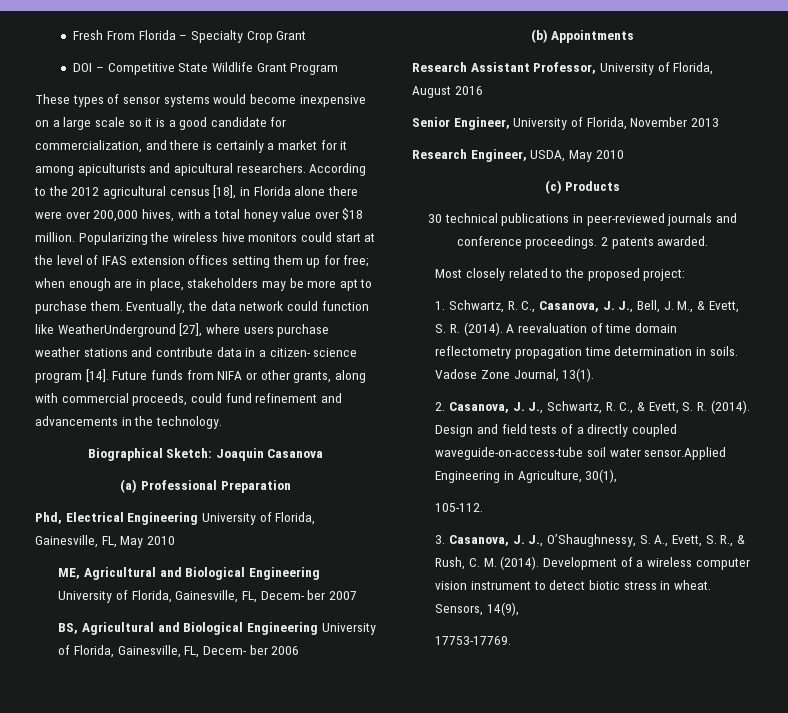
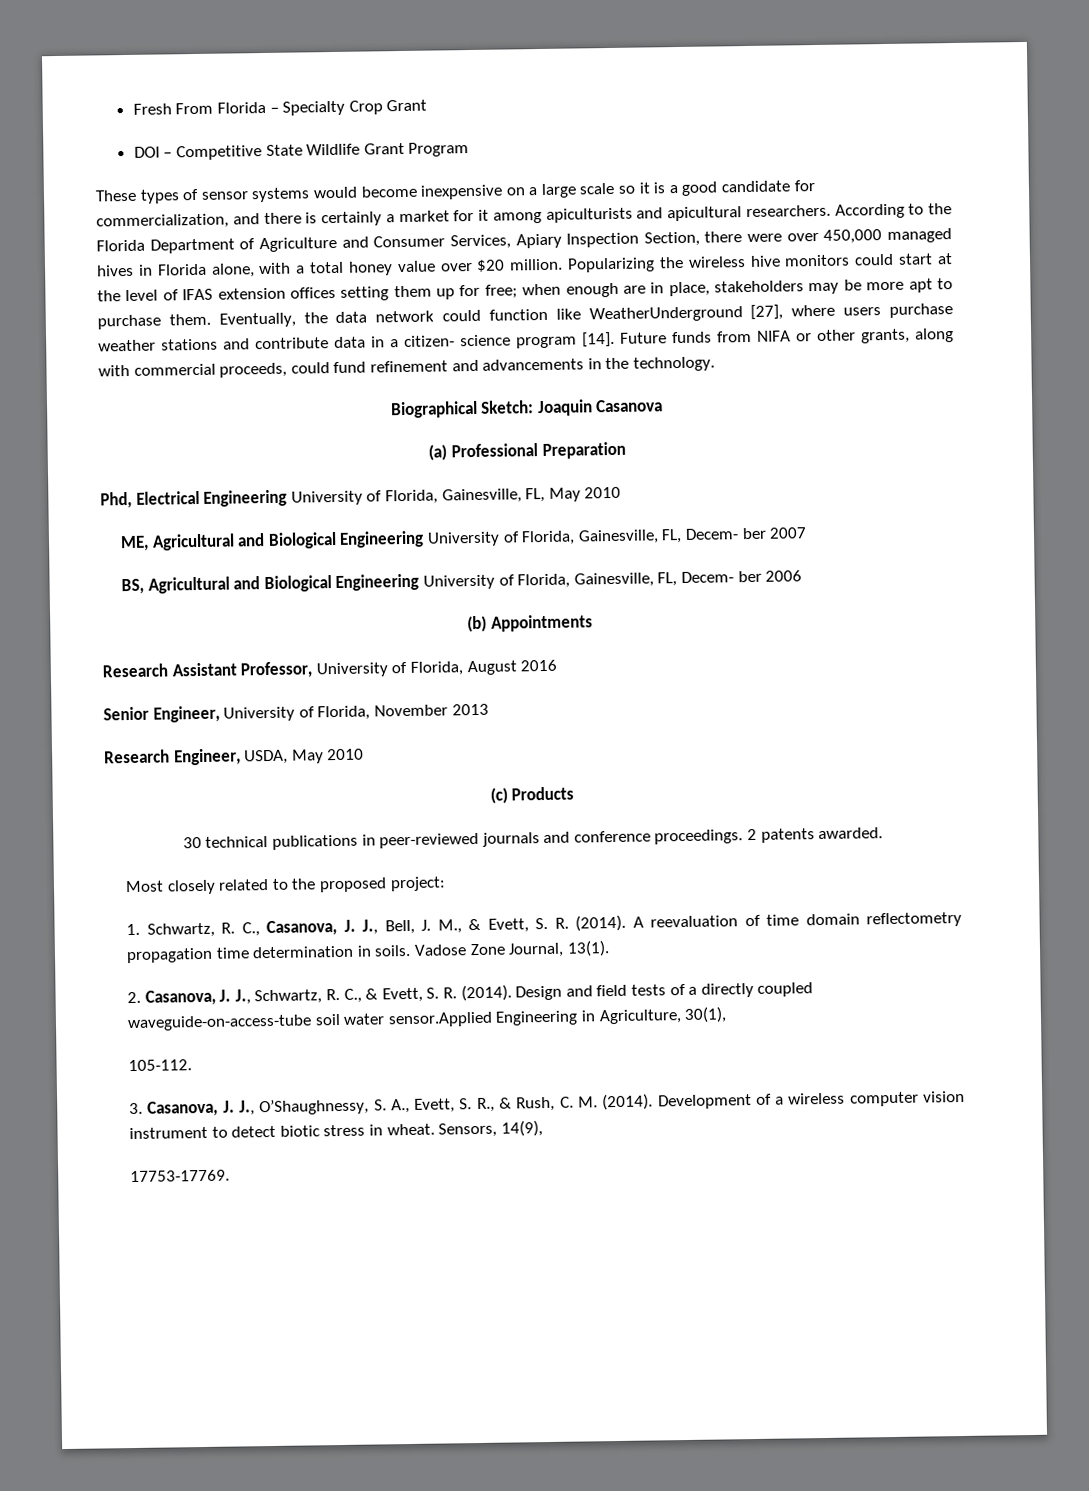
[71,185,358,199] [35,209,174,222] 2012 agricultural census [18], in Florida alone there were over 200,000 hives, -> [96,228,952,254] [96,263,255,278] Florida Department of Agriculture and Consumer Services, Apiary Inspection Section, there were over 450,000 managed hives in Florida alone,
[342,208,364,220] $18 -> [476,259,506,272] $20

